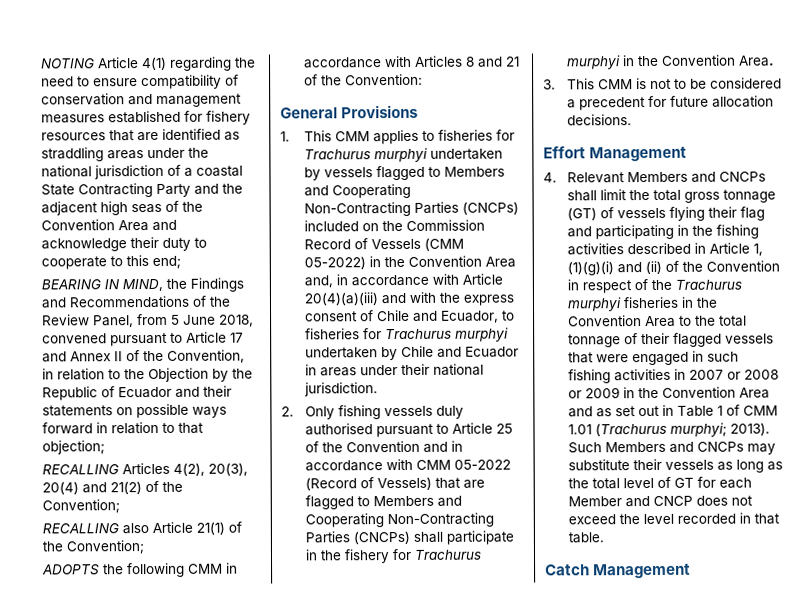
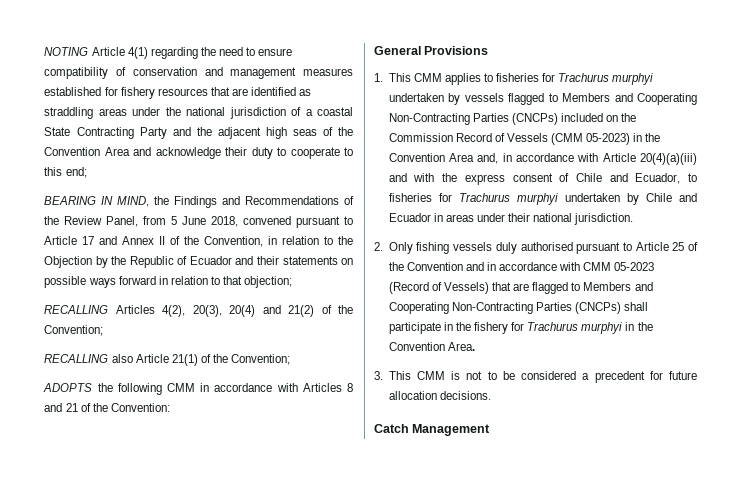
[304,256,367,270] 05-2022) -> [586,133,631,145] 05-2023)
[454,459,512,470] 05-2022 -> [614,262,655,271] 05-2023
[543,146,688,162] [543,171,767,184] [567,189,777,203] [567,206,766,221] [567,224,760,240] [567,242,764,256] [567,260,781,276] [567,279,743,294] [567,296,719,312] [568,315,748,328] [568,332,775,348] [568,350,740,366] [568,368,780,384] [568,386,771,399] [568,404,779,418] [568,422,771,437] [568,441,777,455] [568,458,784,473] [568,476,753,490] [568,495,754,508] [568,512,781,525] [568,532,605,544] // Effort Management // 4. Relevant Members and CNCPs shall limit the total gross tonnage (GT) of vessels flying their flag and participating in the fishing activities described in Article 1, (1)(g)(i) and (ii) of the Convention in respect of the Trachurus murphyi fisheries in the Convention Area to the total tonnage of their flagged vessels that were engaged in such fishing activities in 2007 or 2008 or 2009 in the Convention Area and as set out in Table 1 of CMM 1.01 (Trachurus murphyi; 2013). Such Members and CNCPs may substitute their vessels as long as the total level of GT for each Member and CNCP does not exceed the level recorded in that table. -> (491, 395) none

